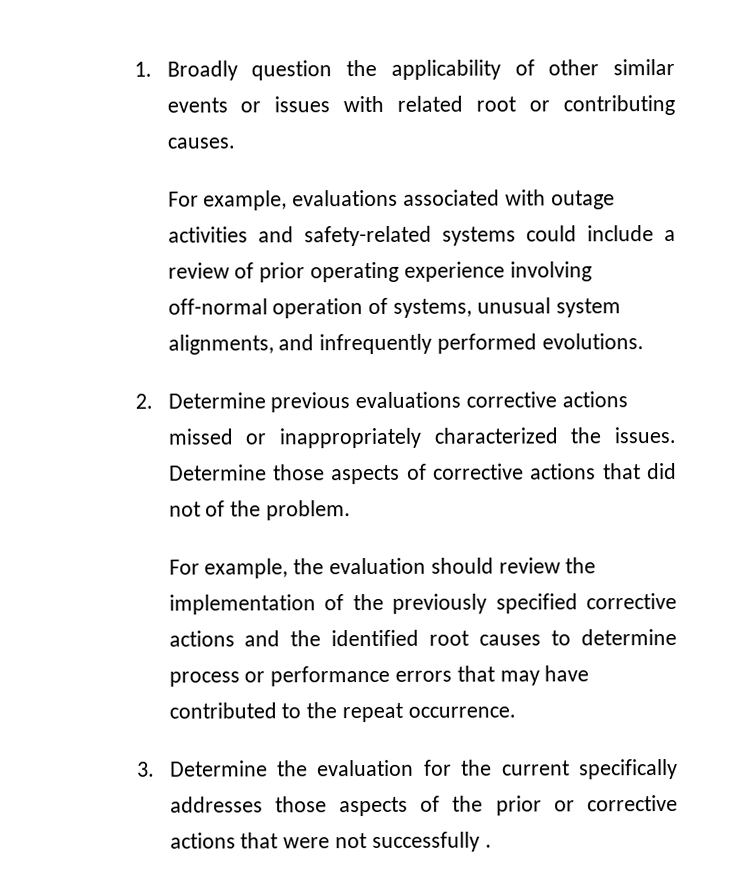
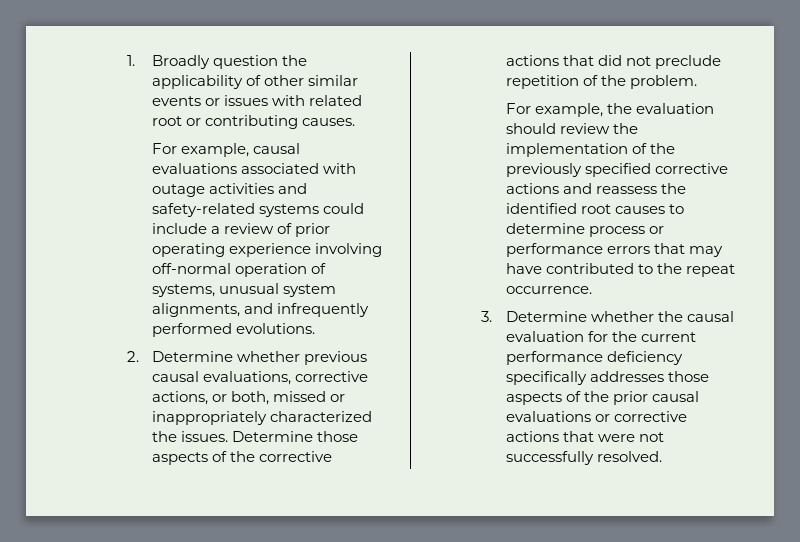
(288, 200) none -> [252,143,300,154] causal
[270,391,628,413] previous evaluations corrective actions -> [236,351,367,365] [151,371,368,385] [151,391,269,405] whether previous causal evaluations, corrective actions, or both,
(427, 471) none -> [229,451,255,462] the
(201, 509) none -> [655,55,722,69] [505,75,579,89] preclude repetition
(281, 638) none -> [595,186,657,194] reassess
[276,760,308,777] the -> [590,311,734,322] whether the causal
(570, 768) none -> [505,351,683,365] performance deficiency
(542, 805) none -> [652,391,700,402] [505,411,591,422] causal evaluations
[484,844,492,848] . -> [596,451,662,462] resolved.

